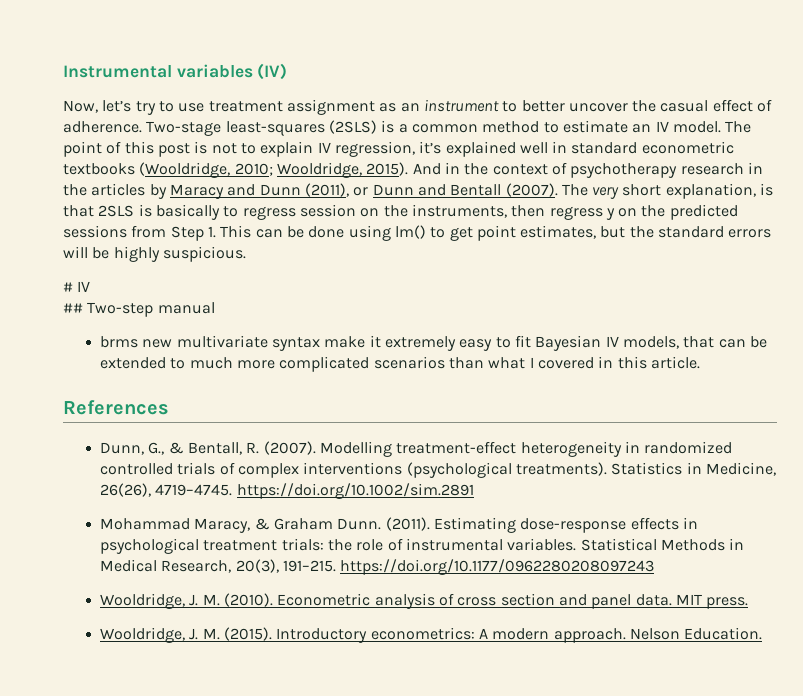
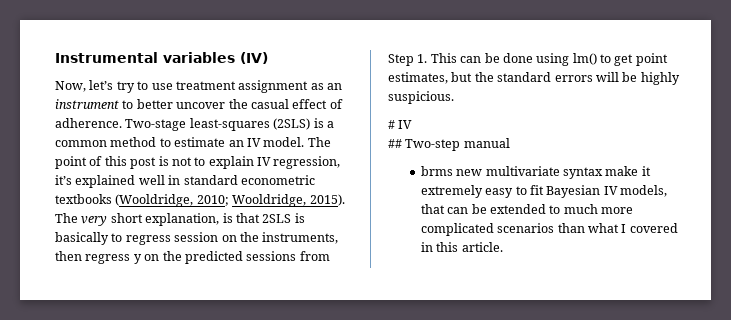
[412,162,763,178] [63,183,558,199] And in the context of psychotherapy research in the articles by Maracy and Dunn (2011), or Dunn and Bentall (2007). -> (345, 200) none
[63,400,169,415] [100,441,733,457] [100,462,776,478] [100,483,474,499] [100,517,698,533] [100,538,745,554] [100,559,655,575] [100,593,749,609] [100,627,763,643] // References // Dunn, G., & Bentall, R. (2007). Modelling treatment-effect heterogeneity in randomized controlled trials of complex interventions (psychological treatments). Statistics in Medicine, 26(26), 4719–4745. https://doi.org/10.1002/sim.2891 // Mohammad Maracy, & Graham Dunn. (2011). Estimating dose-response effects in psychological treatment trials: the role of instrumental variables. Statistical Methods in Medical Research, 20(3), 191–215. https://doi.org/10.1177/0962280208097243 // Wooldridge, J. M. (2010). Econometric analysis of cross section and panel data. MIT press. // Wooldridge, J. M. (2015). Introductory econometrics: A modern approach. Nelson Education. -> (503, 247) none

